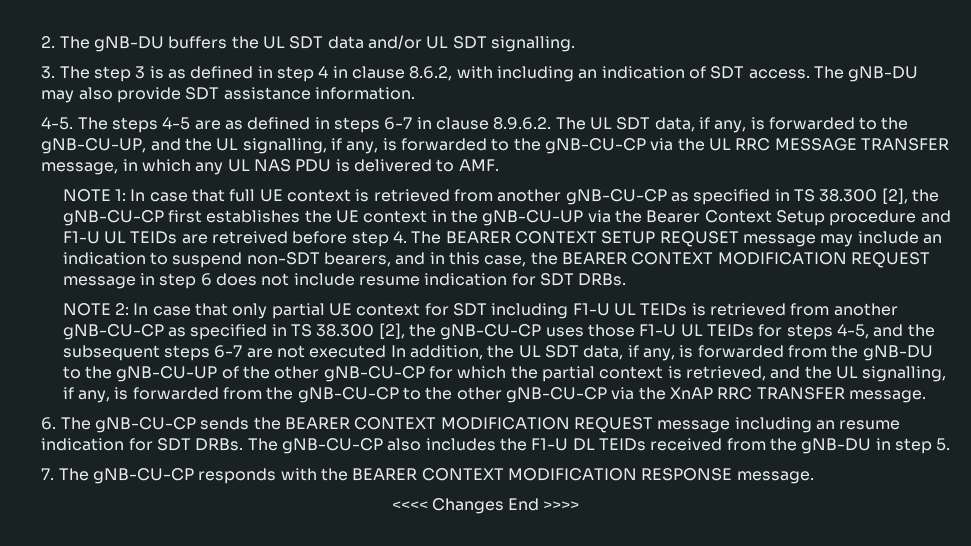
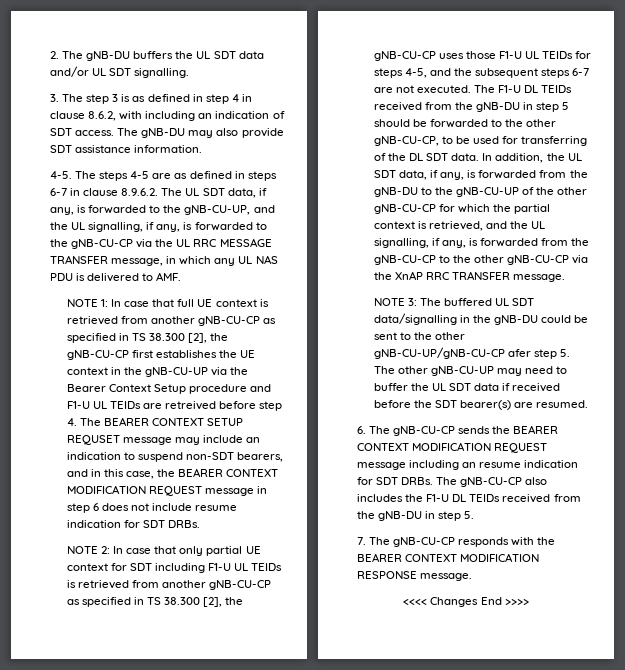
[309,345,387,358] executed -> [417,85,573,93] [373,102,570,112] [373,119,557,128] [373,136,588,146] [373,153,480,161] executed. The F1-U DL TEIDs received from the gNB-DU in step 5 should be forwarded to the other gNB-CU-CP, to be used for transferring of the DL SDT data.
(926, 396) none -> [373,298,535,306] [373,313,589,325] [373,332,466,340] [373,347,571,359] [373,366,568,376] [373,383,561,392] [373,400,589,410] // NOTE 3: The buffered UL SDT data/signalling in the gNB-DU could be sent to the other gNB-CU-UP/gNB-CU-CP afer step 5. The other gNB-CU-UP may need to buffer the UL SDT data if received before the SDT bearer(s) are resumed.

